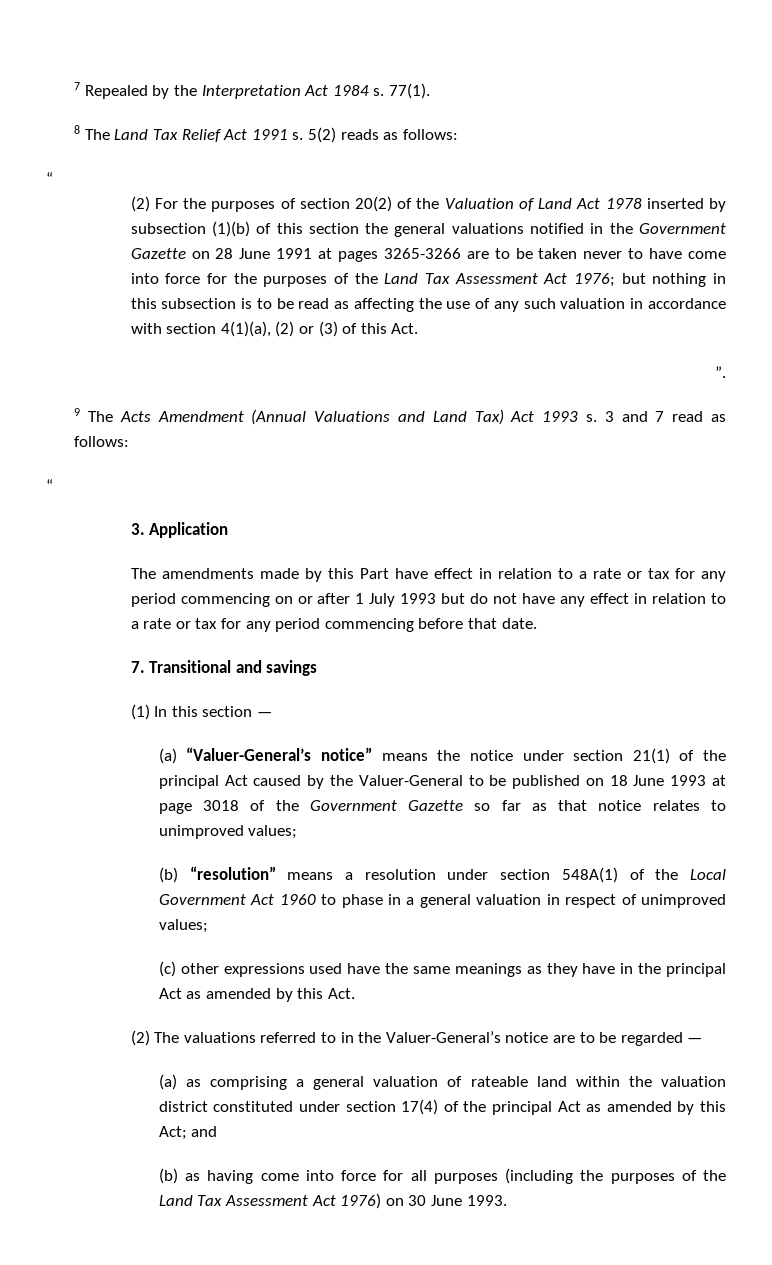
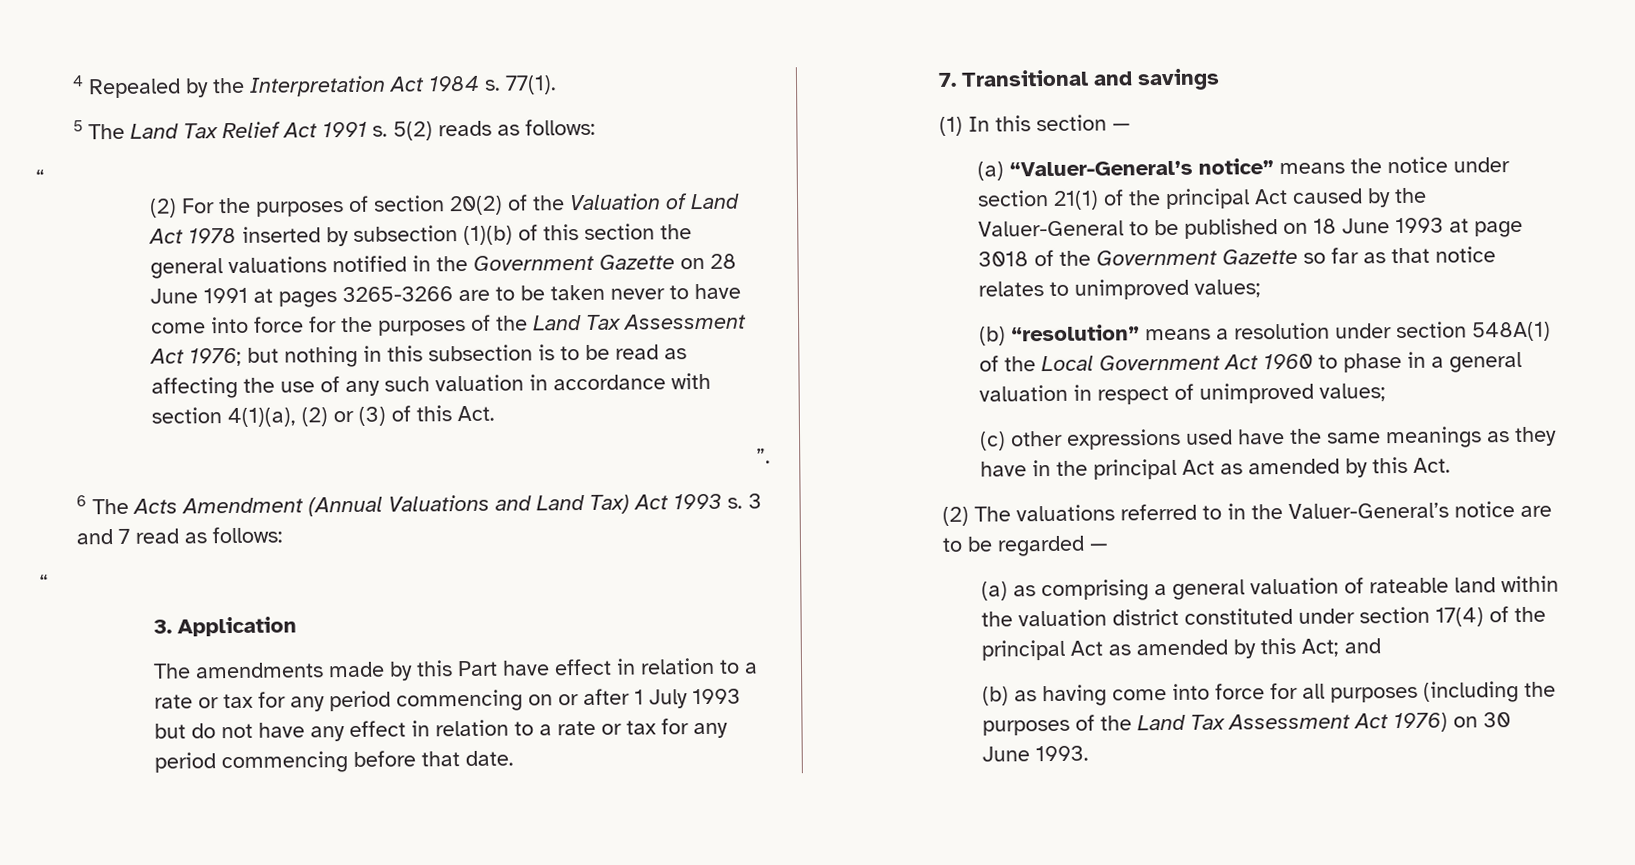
[74,82,81,90] 7 -> [72,75,85,87] 4
[74,125,81,134] 8 -> [73,120,84,132] 5
[74,408,81,416] 9 -> [76,495,88,507] 6

